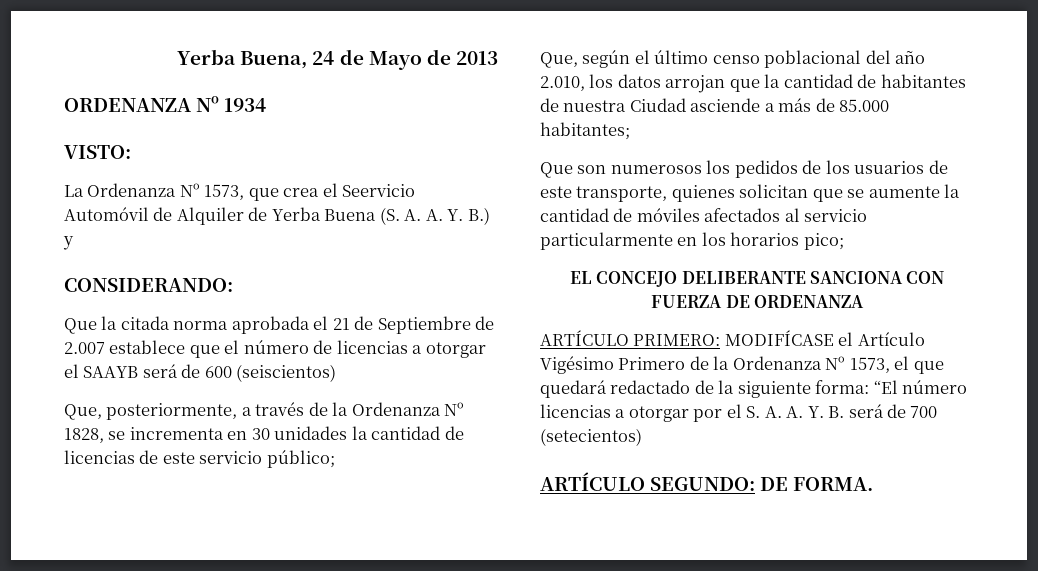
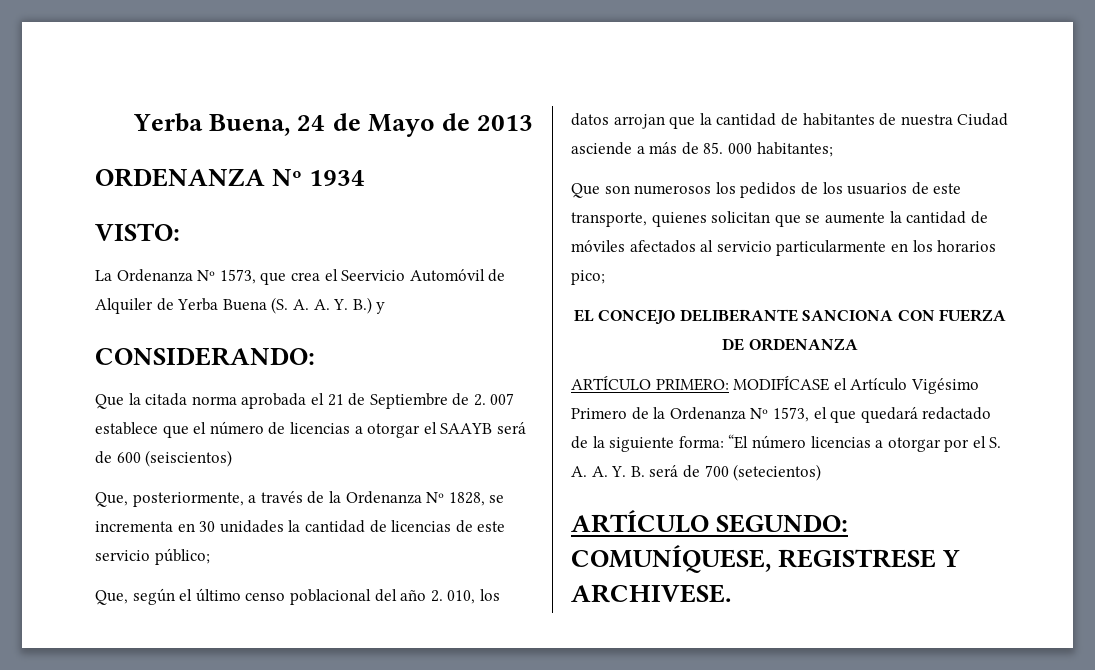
[64,342,105,354] 2.007 -> [473,393,515,406] 2. 007
[540,76,585,91] 2.010, -> [430,590,476,604] 2. 010,
[839,99,890,112] 85.000 -> [703,142,752,154] 85. 000
[760,477,874,491] DE FORMA. -> [571,545,961,573] [571,584,731,603] COMUNÍQUESE, REGISTRESE Y ARCHIVESE.

